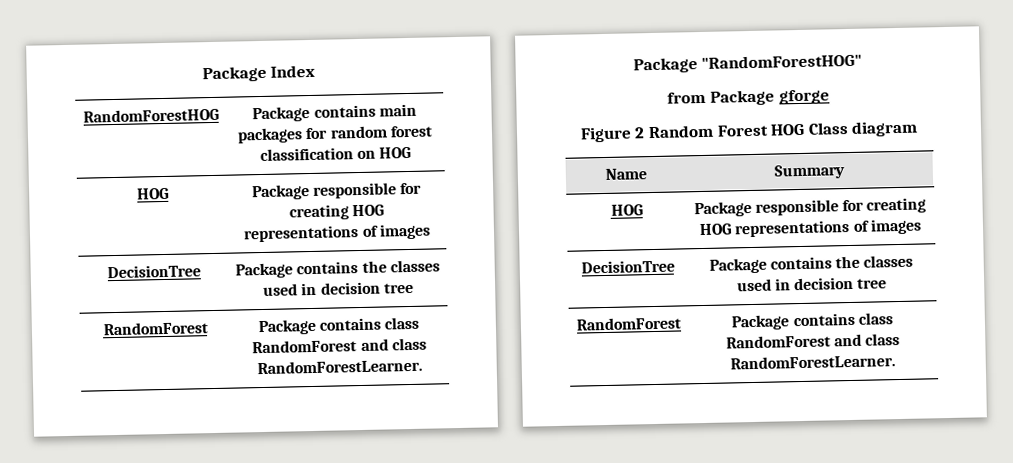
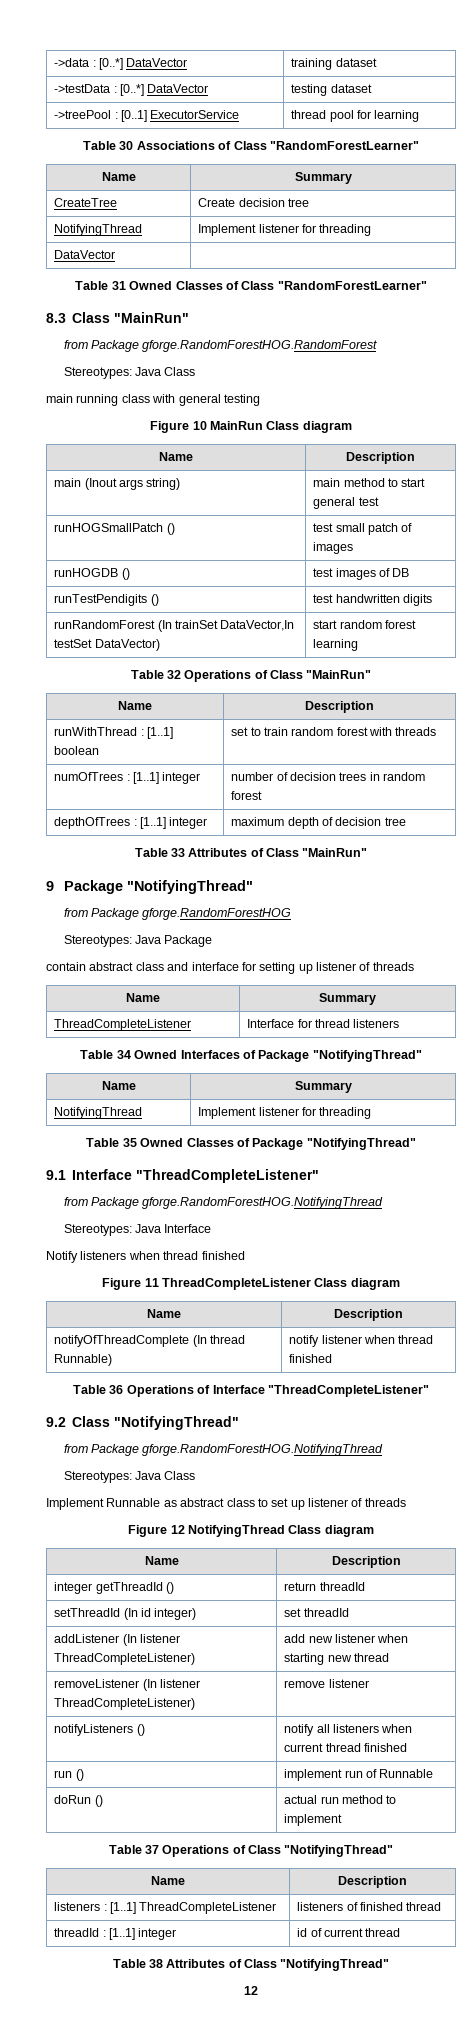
[201,64,316,83] [83,107,219,123] [252,103,417,123] [237,125,433,144] [259,146,412,162] [137,187,169,200] [251,182,423,201] [288,204,385,221] [243,223,431,243] [107,264,201,279] [235,259,440,279] [263,281,414,296] [102,321,209,336] [257,316,420,336] [252,337,427,354] [256,358,423,375] [632,53,863,74] [667,89,830,106] [579,120,919,143] [604,168,647,180] [774,164,845,180] [610,204,643,216] [693,197,927,218] [699,218,922,238] [580,259,675,274] [708,254,914,274] [736,276,888,292] [576,316,682,331] [731,312,893,331] [725,332,901,349] [730,354,896,370] Package Index // RandomForestHOG | Package contains main packages for random forest classification on HOG // HOG | Package responsible for creating HOG representations of images // DecisionTree | Package contains the classes used in decision tree // RandomForest | Package contains class RandomForest and class RandomForestLearner. // Package "RandomForestHOG" // from Package gforge // Figure 2 Random Forest HOG Class diagram // Name | Summary // HOG | Package responsible for creating HOG representations of images // DecisionTree | Package contains the classes used in decision tree // RandomForest | Package contains class RandomForest and class RandomForestLearner. -> [54,58,188,70] [291,58,377,70] [54,84,209,96] [291,84,372,96] [54,110,240,122] [291,110,420,122] [83,141,419,150] [101,172,136,181] [294,172,352,184] [54,198,118,207] [198,198,309,207] [54,224,143,236] [198,224,372,236] [54,250,116,259] [75,281,427,290] [46,312,190,323] [63,340,378,352] [63,367,196,379] [46,394,260,406] [150,421,352,433] [159,452,193,461] [346,452,415,464] [54,478,181,490] [313,478,426,487] [313,497,379,509] [54,523,175,535] [313,523,413,535] [313,542,354,554] [54,568,130,580] [313,568,410,580] [54,594,159,606] [313,594,432,606] [54,620,295,632] [54,639,160,651] [313,620,416,629] [313,639,359,651] [130,670,372,682] [118,701,152,710] [305,701,374,713] [54,727,173,739] [54,746,100,755] [231,727,437,736] [54,772,201,784] [231,772,426,781] [231,791,263,800] [54,817,208,829] [231,817,406,829] [134,848,368,857] [46,880,253,894] [63,908,292,920] [63,935,213,947] [46,962,414,974] [126,993,160,1002] [319,993,376,1005] [54,1019,192,1031] [247,1019,400,1028] [80,1050,422,1062] [101,1081,136,1090] [294,1081,352,1093] [54,1107,143,1119] [198,1107,372,1119] [86,1138,416,1150] [46,1169,320,1183] [63,1197,384,1209] [63,1224,212,1236] [46,1251,245,1263] [102,1278,400,1290] [147,1309,181,1318] [334,1309,403,1321] [54,1335,245,1347] [54,1354,113,1366] [289,1335,434,1347] [289,1354,333,1363] [73,1385,429,1397] [46,1416,240,1430] [63,1444,384,1456] [63,1471,196,1483] [46,1498,406,1510] [128,1525,374,1537] [144,1556,179,1565] [331,1556,401,1568] [54,1582,174,1594] [284,1582,365,1591] [54,1608,197,1620] [284,1608,349,1617] [54,1634,180,1646] [54,1653,196,1665] [284,1634,409,1643] [284,1653,389,1665] [54,1679,200,1691] [54,1698,196,1710] [284,1679,369,1688] [54,1724,145,1736] [284,1724,413,1736] [284,1743,407,1752] [54,1769,84,1781] [284,1769,434,1781] [54,1795,103,1807] [284,1795,397,1804] [284,1814,343,1826] [108,1845,394,1857] [151,1876,185,1885] [338,1876,407,1888] [54,1902,277,1914] [297,1902,442,1911] [54,1928,177,1940] [297,1928,401,1937] [112,1959,390,1971] [244,1986,258,1995] ->data : [0..*] DataVector | training dataset // ->testData : [0..*] DataVector | testing dataset // ->treePool : [0..1] ExecutorService | thread pool for learning // Table 30 Associations of Class "RandomForestLearner" // Name | Summary // CreateTree | Create decision tree // NotifyingThread | Implement listener for threading // DataVector | // Table 31 Owned Classes of Class "RandomForestLearner" // 8.3 Class "MainRun" // from Package gforge.RandomForestHOG.RandomForest // Stereotypes: Java Class // main running class with general testing // Figure 10 MainRun Class diagram // Name | Description // main (Inout args string) | main method to start general test // runHOGSmallPatch () | test small patch of images // runHOGDB () | test images of DB // runTestPendigits () | test handwritten digits // runRandomForest (In trainSet DataVector,In testSet DataVector) | start random forest learning // Table 32 Operations of Class "MainRun" // Name | Description // runWithThread : [1..1] boolean | set to train random forest with threads // numOfTrees : [1..1] integer | number of decision trees in random forest // depthOfTrees : [1..1] integer | maximum depth of decision tree // Table 33 Attributes of Class "MainRun" // 9 Package "NotifyingThread" // from Package gforge.RandomForestHOG // Stereotypes: Java Package // contain abstract class and interface for setting up listener of threads // Name | Summary // ThreadCompleteListener | Interface for thread listeners // Table 34 Owned Interfaces of Package "NotifyingThread" // Name | Summary // NotifyingThread | Implement listener for threading // Table 35 Owned Classes of Package "NotifyingThread" // 9.1 Interface "ThreadCompleteListener" // from Package gforge.RandomForestHOG.NotifyingThread // Stereotypes: Java Interface // Notify listeners when thread finished // Figure 11 ThreadCompleteListener Class diagram // Name | Description // notifyOfThreadComplete (In thread Runnable) | notify listener when thread finished // Table 36 Operations of Interface "ThreadCompleteListener" // 9.2 Class "NotifyingThread" // from Package gforge.RandomForestHOG.NotifyingThread // Stereotypes: Java Class // Implement Runnable as abstract class to set up listener of threads // Figure 12 NotifyingThread Class diagram // Name | Description // integer getThreadId () | return threadId // setThreadId (In id integer) | set threadId // addListener (In listener ThreadCompleteListener) | add new listener when starting new thread // removeListener (In listener ThreadCompleteListener) | remove listener // notifyListeners () | notify all listeners when current thread finished // run () | implement run of Runnable // doRun () | actual run method to implement // Table 37 Operations of Class "NotifyingThread" // Name | Description // listeners : [1..1] ThreadCompleteListener | listeners of finished thread // threadId : [1..1] integer | id of current thread // Table 38 Attributes of Class "NotifyingThread" // 12

